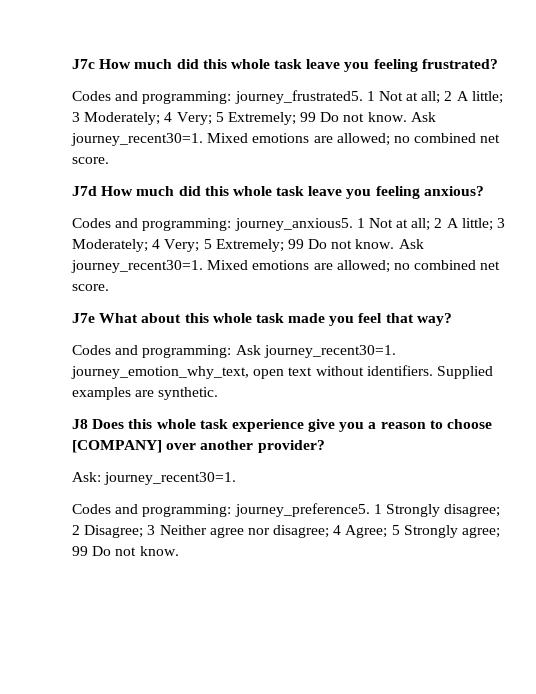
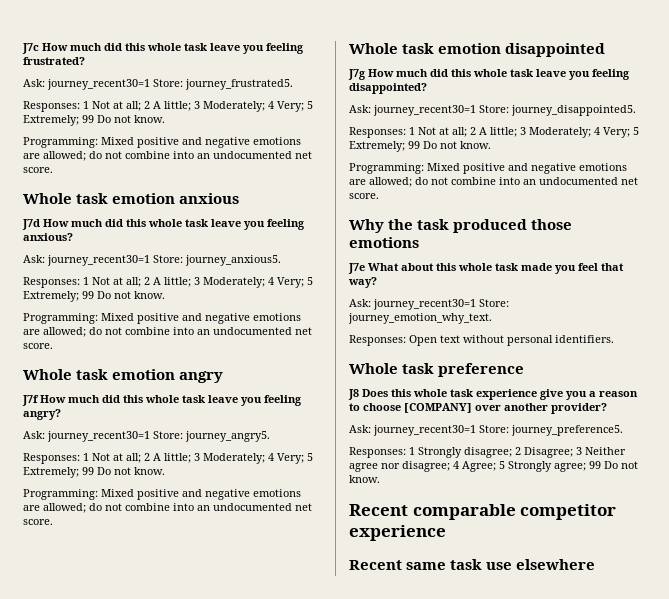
[72,91,232,104] Codes and programming: -> [23,79,183,90] Ask: journey_recent30=1 Store:
(363, 97) none -> [23,101,80,112] // Responses:
[410,112,436,122] [71,133,501,146] [72,157,109,164] Ask journey_recent30=1. Mixed emotions are allowed; no combined net score. -> [23,137,301,148] [23,151,312,161] [23,167,53,173] [23,193,240,204] // Programming: Mixed positive and negative emotions are allowed; do not combine into an undocumented net score. // Whole task emotion anxious
[72,218,232,231] Codes and programming: -> [23,255,183,266] Ask: journey_recent30=1 Store:
(353, 224) none -> [23,277,80,288] // Responses:
[398,239,424,249] [71,260,501,273] [72,284,109,291] Ask journey_recent30=1. Mixed emotions are allowed; no combined net score. -> [23,313,301,324] [23,327,312,337] [23,343,53,349] [23,369,224,383] [22,395,302,406] [23,409,61,420] [23,431,270,442] [23,453,313,464] [23,467,165,478] [23,489,301,500] [23,503,312,513] [23,519,53,525] [349,43,606,57] [348,69,630,80] [349,83,427,94] [349,105,636,116] [349,127,639,138] [349,141,491,152] [349,163,627,174] [349,177,638,187] [349,193,379,199] [349,219,573,233] [349,237,419,248] // Programming: Mixed positive and negative emotions are allowed; do not combine into an undocumented net score. // Whole task emotion angry // J7f How much did this whole task leave you feeling angry? // Ask: journey_recent30=1 Store: journey_angry5. // Responses: 1 Not at all; 2 A little; 3 Moderately; 4 Very; 5 Extremely; 99 Do not know. // Programming: Mixed positive and negative emotions are allowed; do not combine into an undocumented net score. // Whole task emotion disappointed // J7g How much did this whole task leave you feeling disappointed? // Ask: journey_recent30=1 Store: journey_disappointed5. // Responses: 1 Not at all; 2 A little; 3 Moderately; 4 Very; 5 Extremely; 99 Do not know. // Programming: Mixed positive and negative emotions are allowed; do not combine into an undocumented net score. // Why the task produced those emotions
[72,345,396,358] [71,366,285,379] Codes and programming: Ask journey_recent30=1. journey_emotion_why_text, open -> [349,299,509,310] [348,313,492,324] [349,335,437,346] Ask: journey_recent30=1 Store: journey_emotion_why_text. // Responses: Open
(364, 371) none -> [507,335,553,346] personal
[436,366,493,379] [72,387,219,400] Supplied examples are synthetic. -> [349,363,525,377] // Whole task preference
[104,472,237,485] [72,503,370,517] journey_recent30=1. // Codes and programming: journey_preference5. -> [373,425,623,436] [349,447,406,458] journey_recent30=1 Store: journey_preference5. // Responses:
(179, 551) none -> [349,504,617,520] [349,525,446,541] [349,559,596,570] // Recent comparable competitor experience // Recent same task use elsewhere

